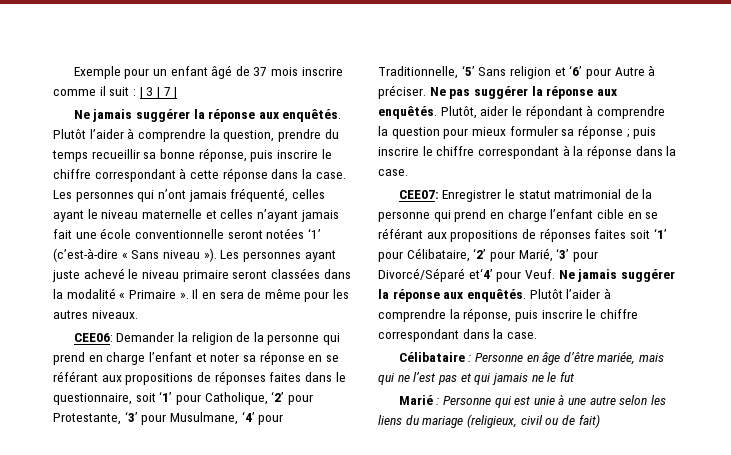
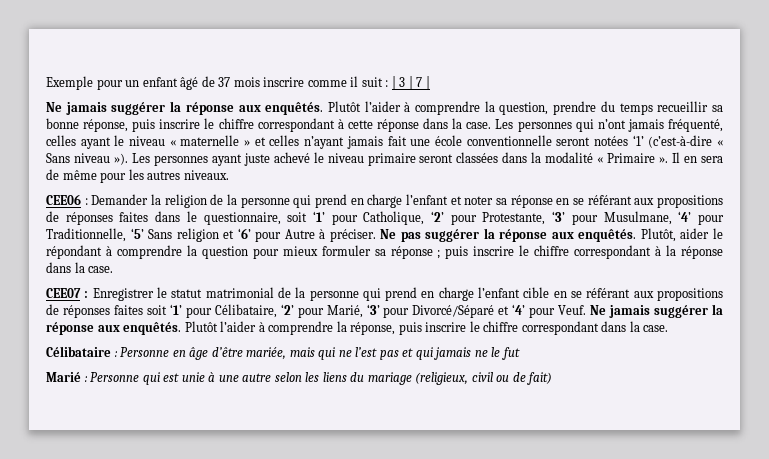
[141,209,202,219] maternelle -> [169,135,251,146] « maternelle »
[73,333,113,342] CEE06: -> [46,194,88,205] CEE06 :
[398,190,439,199] CEE07: -> [46,288,89,298] CEE07 :
[468,268,493,279] et‘4’ -> [498,304,526,315] et ‘4’

